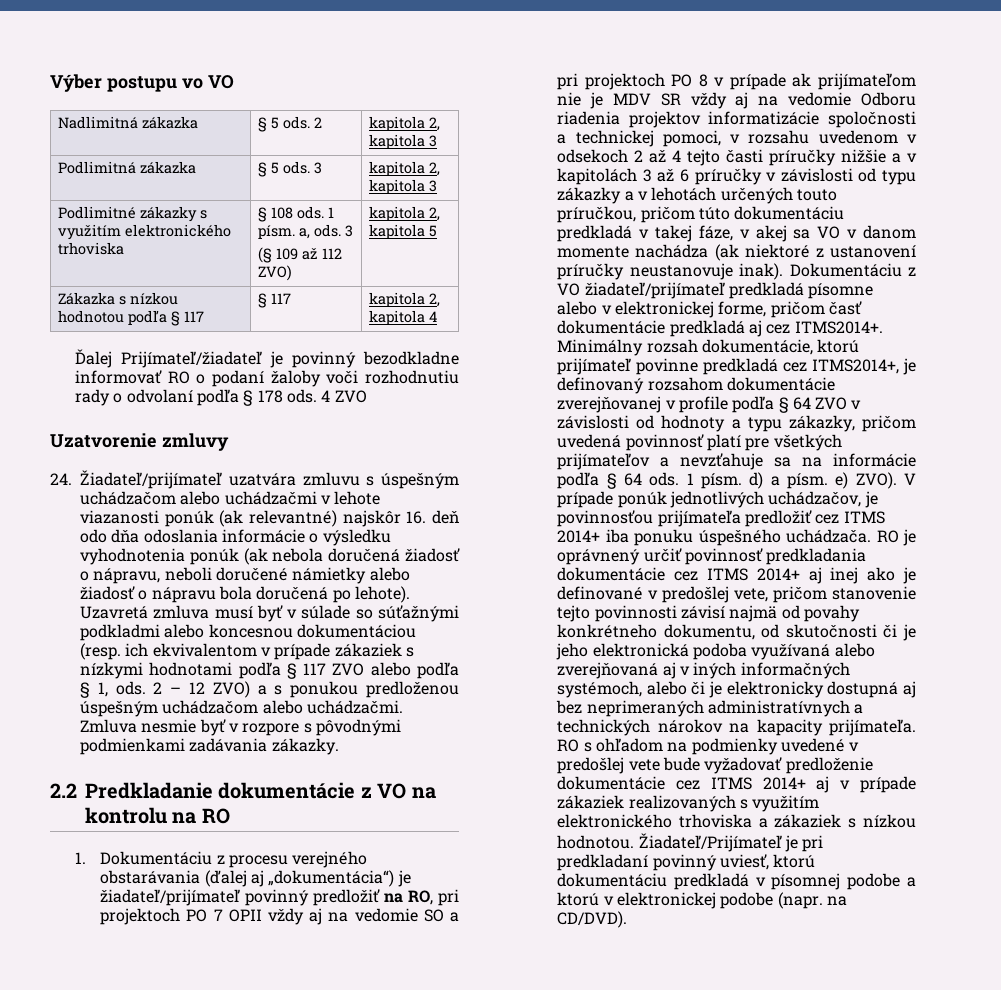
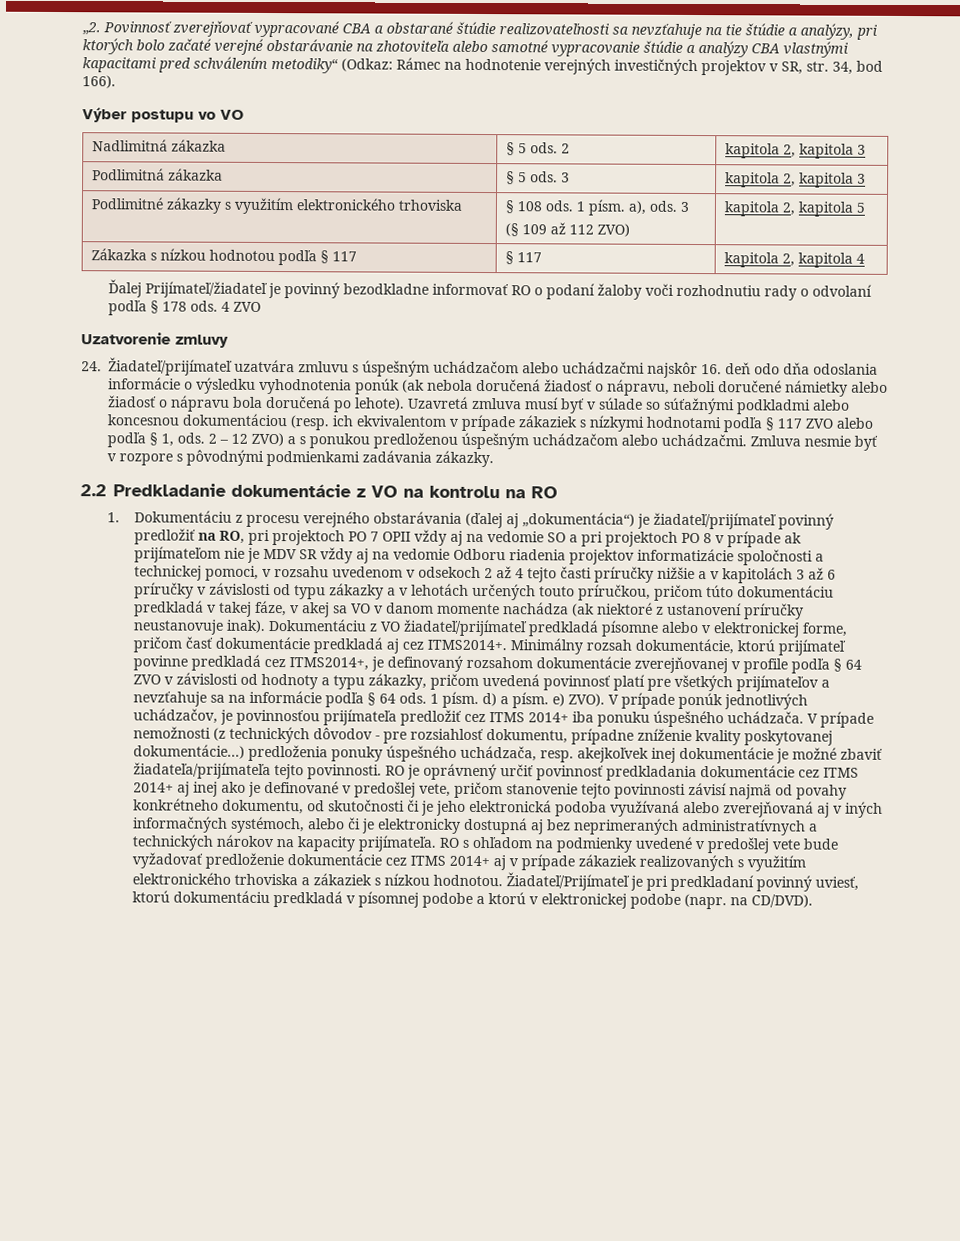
(50, 83) none -> [82,20,878,40] [82,38,849,58] [82,56,883,76] [82,75,116,89] „2. Povinnosť zverejňovať vypracované CBA a obstarané štúdie realizovateľnosti sa nevzťahuje na tie štúdie a analýzy, pri ktorých bolo začaté verejné obstarávanie na zhotoviteľa alebo samotné vypracovanie štúdie a analýzy CBA vlastnými kapacitami pred schválením metodiky“ (Odkaz: Rámec na hodnotenie verejných investičných projektov v SR, str. 34, bod 166). //
[298,228,310,239] a, -> [627,200,646,215] a),
[320,491,381,505] [80,510,337,527] v lehote viazanosti ponúk (ak relevantné) -> (645, 367) none
(872, 536) none -> [806,711,874,728] [132,726,833,746] [132,744,883,764] [132,762,382,780] V prípade nemožnosti (z technických dôvodov - pre rozsiahlosť dokumentu, prípadne zníženie kvality poskytovanej dokumentácie...) predloženia ponuky úspešného uchádzača, resp. akejkoľvek inej dokumentácie je možné zbaviť žiadateľa/prijímateľa tejto povinnosti.

